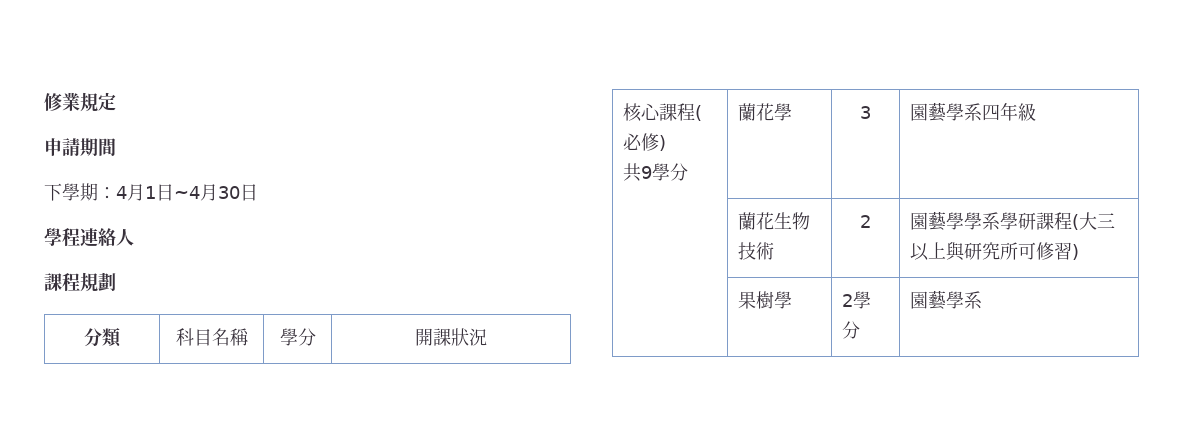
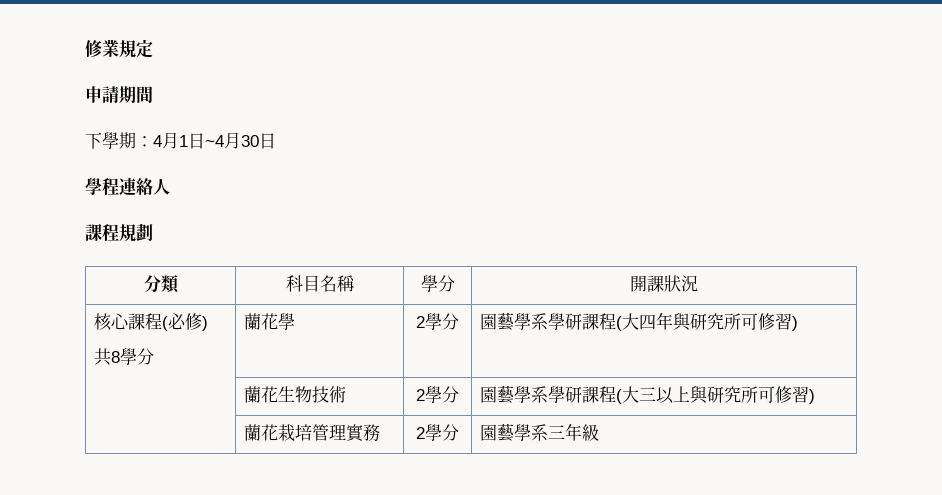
[641,166,653,179] 9 -> [110,351,120,363] 8
[860,106,871,119] [910,102,1037,122] 3 | 園藝學系四年級 -> [416,313,459,330] [479,312,798,331] 2學分 | 園藝學系學研課程(大四年與研究所可修習)
[910,211,983,231] | 園藝學學 -> [425,386,459,403] [479,385,531,404] 學分 | 園藝學
[738,291,793,309] [842,291,872,309] [842,321,861,339] [910,290,983,310] 果樹學 | 2學分 | 園藝學系 -> [243,424,380,442] [416,424,459,441] [479,423,599,442] 蘭花栽培管理實務 | 2學分 | 園藝學系三年級

